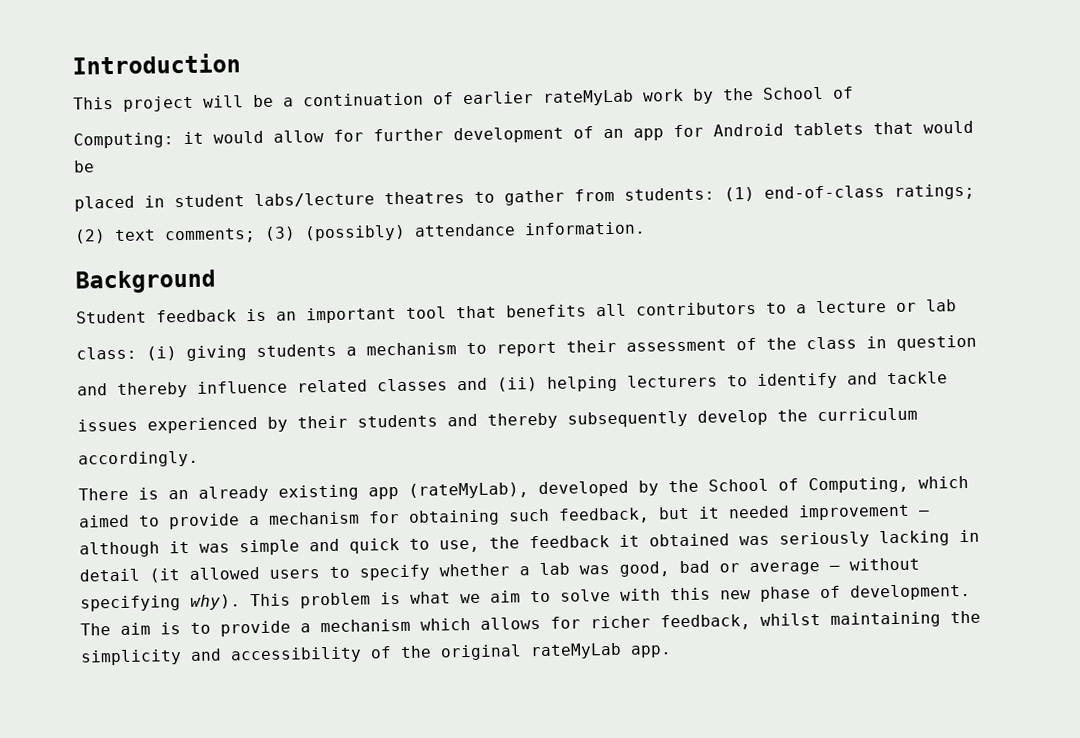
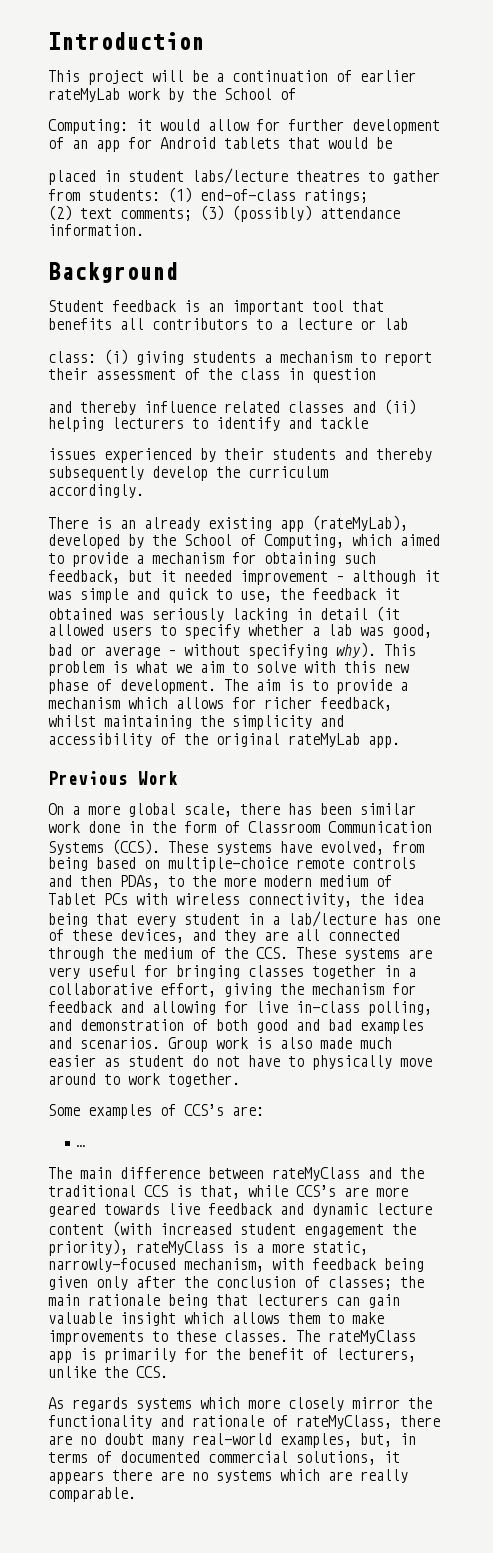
(672, 651) none -> [48,771,178,785] [48,803,416,817] [48,821,432,833] [48,839,424,855] [48,857,416,872] [48,875,392,889] [48,893,424,907] [48,911,440,927] [48,929,400,943] [48,947,432,961] [48,965,416,979] [48,983,416,997] [48,1001,432,1016] [48,1019,424,1034] [48,1037,392,1052] [48,1055,432,1070] [48,1073,240,1087] [48,1104,264,1119] [76,1145,86,1147] [48,1167,424,1181] [48,1185,408,1199] [48,1203,432,1217] [48,1221,416,1237] [48,1239,368,1256] [48,1258,424,1272] [48,1276,424,1290] [48,1294,400,1308] [48,1312,384,1326] [48,1330,416,1345] [48,1348,416,1363] [48,1366,168,1378] [48,1397,432,1411] [48,1415,440,1429] [48,1433,416,1448] [48,1451,400,1465] [48,1469,408,1484] [48,1487,136,1502] // Previous Work // On a more global scale, there has been similar work done in the form of Classroom Communication Systems (CCS). These systems have evolved, from being based on multiple-choice remote controls and then PDAs, to the more modern medium of Tablet PCs with wireless connectivity, the idea being that every student in a lab/lecture has one of these devices, and they are all connected through the medium of the CCS. These systems are very useful for bringing classes together in a collaborative effort, giving the mechanism for feedback and allowing for live in-class polling, and demonstration of both good and bad examples and scenarios. Group work is also made much easier as student do not have to physically move around to work together. // Some examples of CCS’s are: // … // The main difference between rateMyClass and the traditional CCS is that, while CCS’s are more geared towards live feedback and dynamic lecture content (with increased student engagement the priority), rateMyClass is a more static, narrowly-focused mechanism, with feedback being given only after the conclusion of classes; the main rationale being that lecturers can gain valuable insight which allows them to make improvements to these classes. The rateMyClass app is primarily for the benefit of lecturers, unlike the CCS. // As regards systems which more closely mirror the functionality and rationale of rateMyClass, there are no doubt many real-world examples, but, in terms of documented commercial solutions, it appears there are no systems which are really comparable.

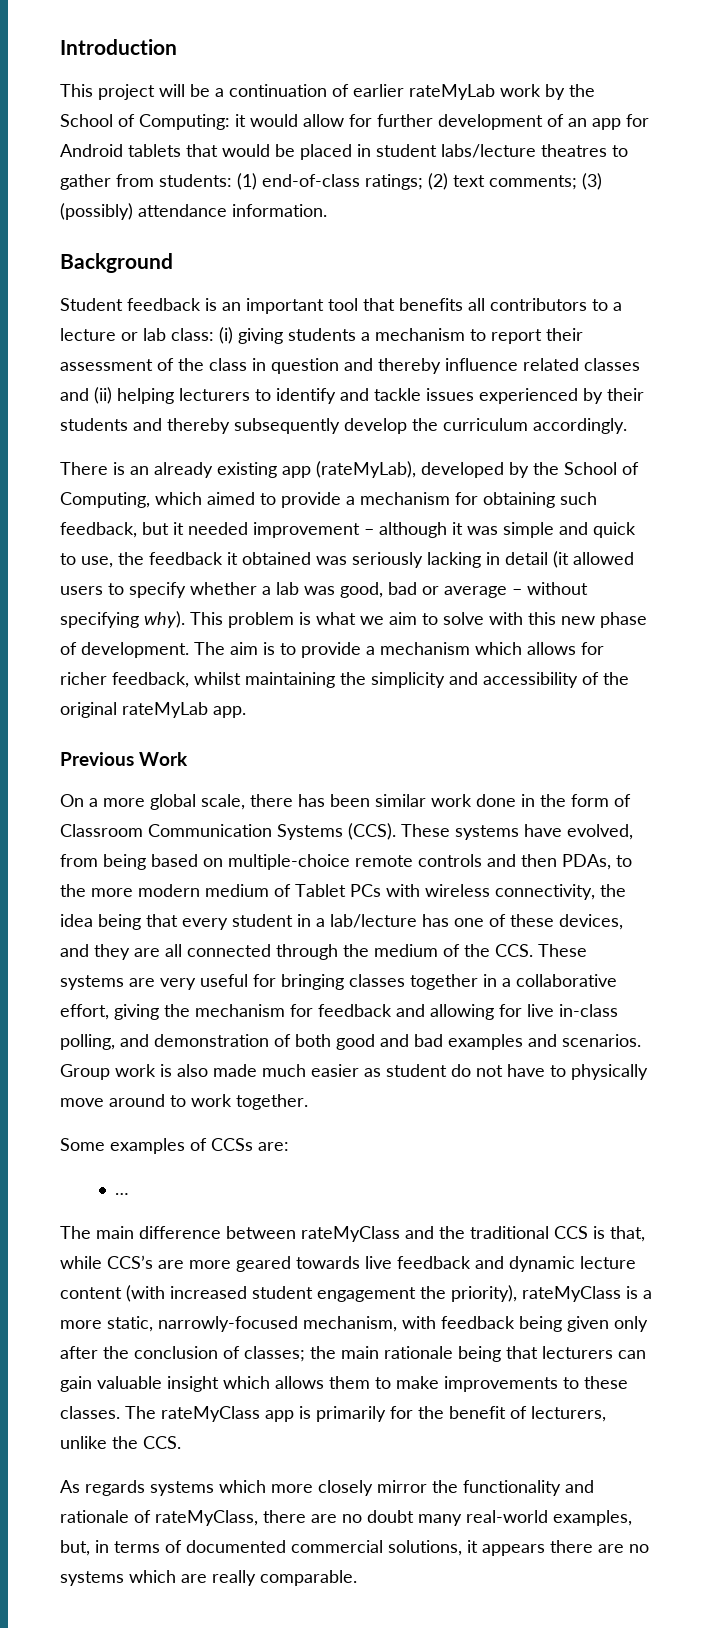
(296, 94) // -> (135, 120) none
(392, 143) // -> (295, 150) none
(368, 196) // -> (423, 182) none
(408, 324) // -> (166, 334) none
(376, 375) // -> (339, 366) none
(368, 423) // -> (421, 394) none
(328, 472) // -> (528, 424) none
[184,1104,224,1116] CCS’s -> [211,1138,253,1151] CCSs

